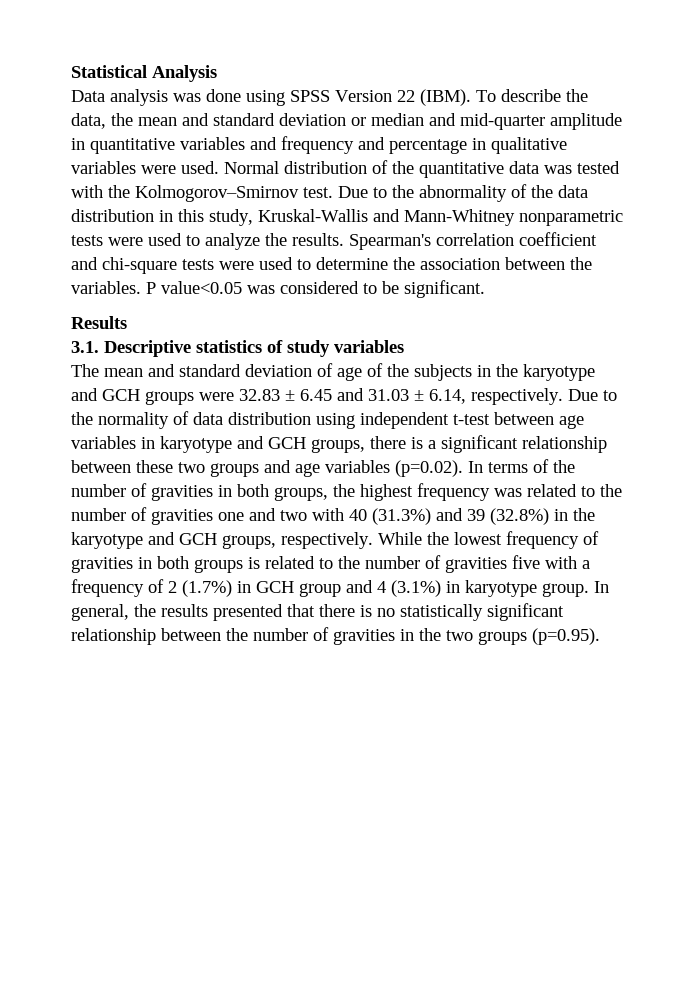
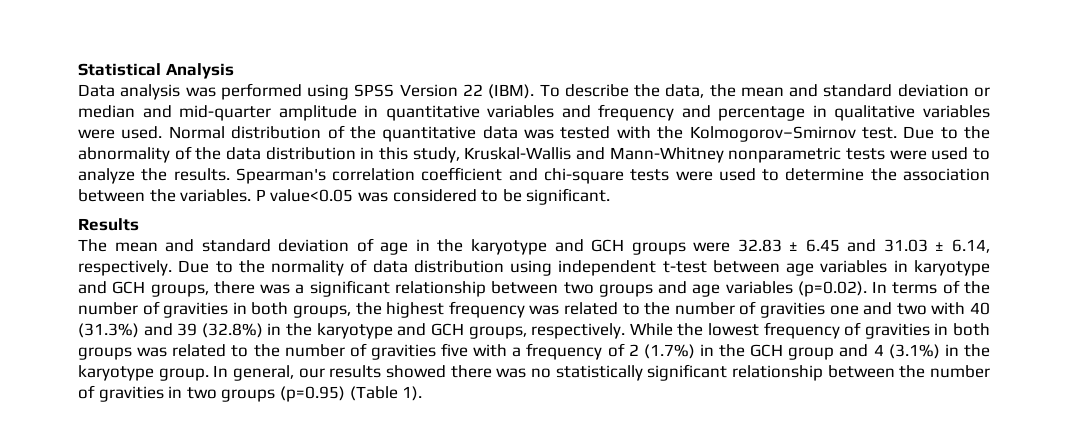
[206,89,241,102] done -> [220,83,302,100] performed
[71,340,404,357] // 3.1. Descriptive statistics of study variables -> (139, 224) none
[367,363,472,381] of the subjects -> (409, 248) none
[411,437,423,449] is -> [260,284,291,294] was
[136,460,173,473] these -> (559, 287) none
[248,557,260,569] is -> [137,347,168,357] was
(251, 587) none -> [719,344,746,357] the
(460, 587) none -> [964,344,991,357] the
[134,604,372,621] the results presented that there is -> [298,365,527,378] our results showed there was
[419,628,600,645] the two groups (p=0.95). -> [186,386,423,402] two groups (p=0.95) (Table 1).

